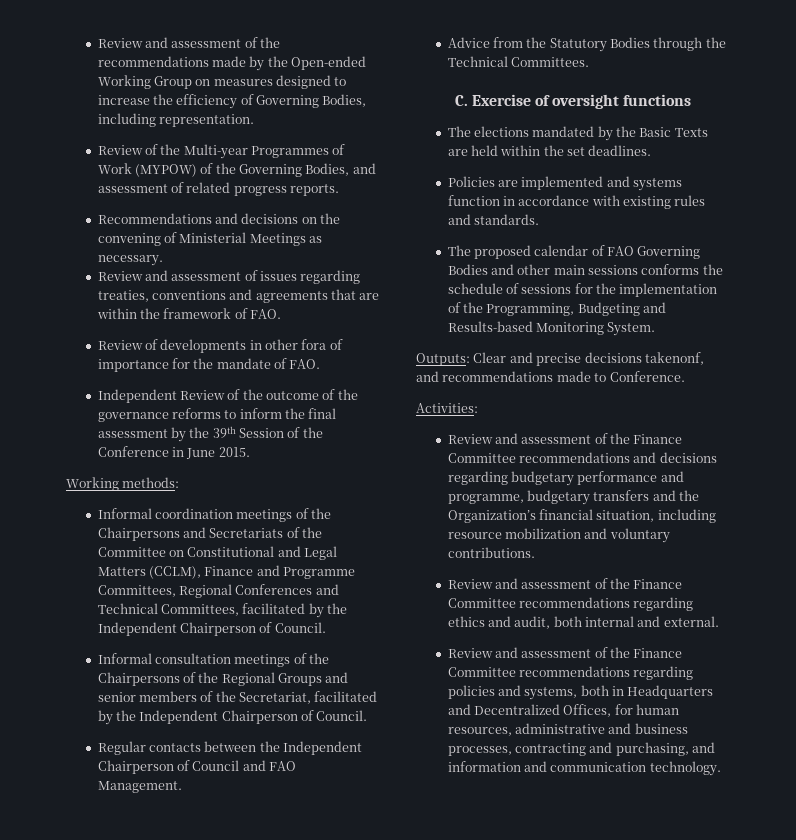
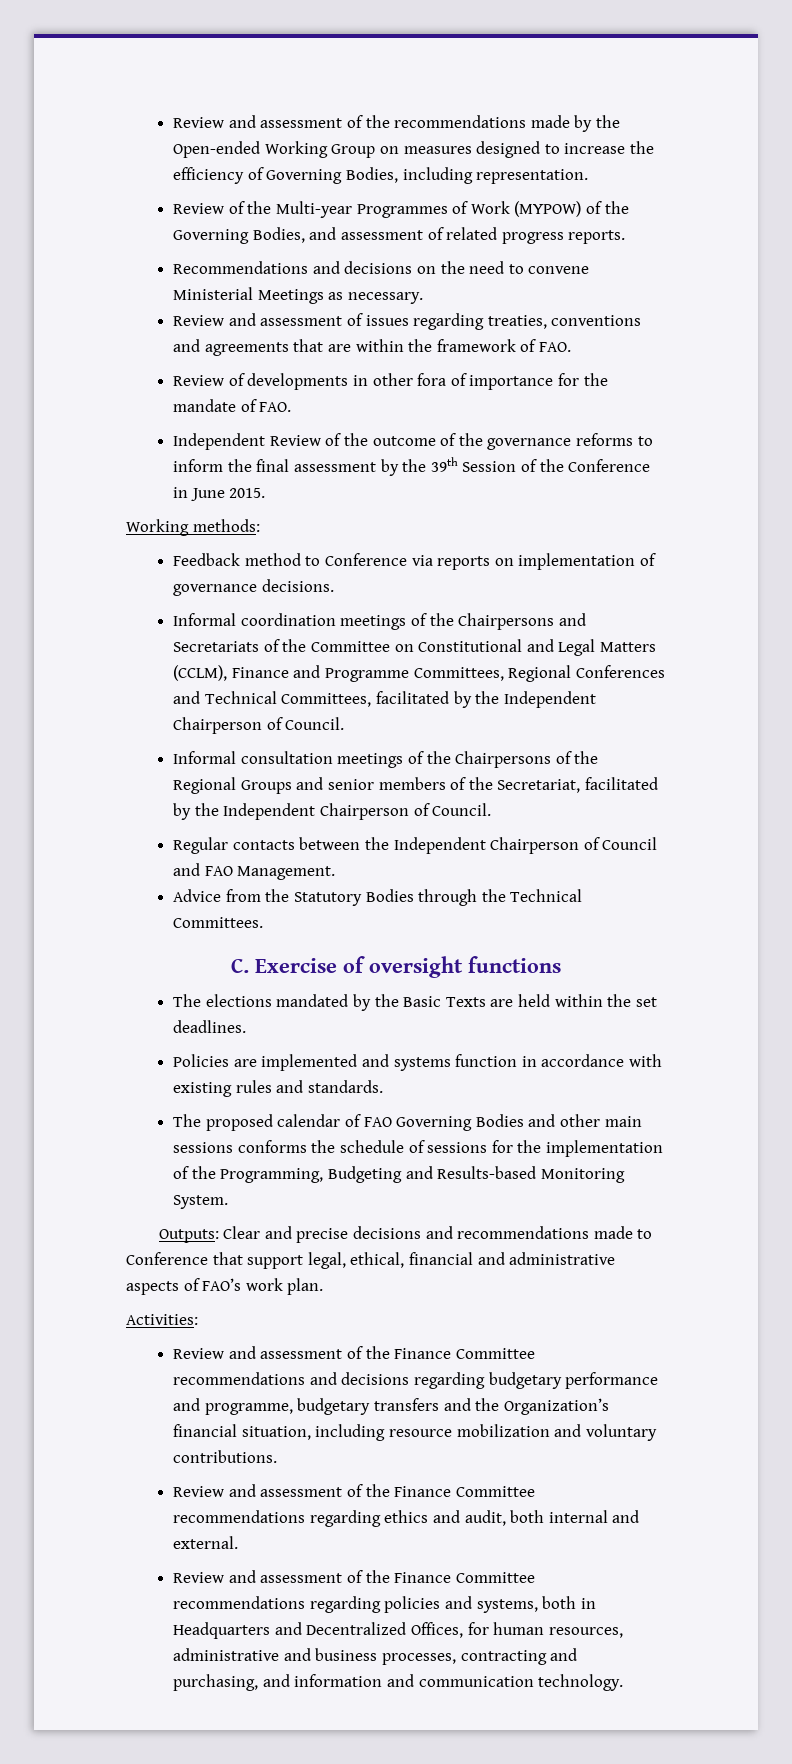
[97,232,177,246] convening of -> [469,261,590,274] need to convene
(180, 482) none -> [173,553,657,570] [173,579,334,596] // Feedback method to Conference via reports on implementation of governance decisions.
[644,352,704,365] takenonf, -> (421, 1232) none
[609,371,685,382] Conference. -> [126,1252,616,1269] [126,1278,324,1295] Conference that support legal, ethical, financial and administrative aspects of FAO’s work plan.

